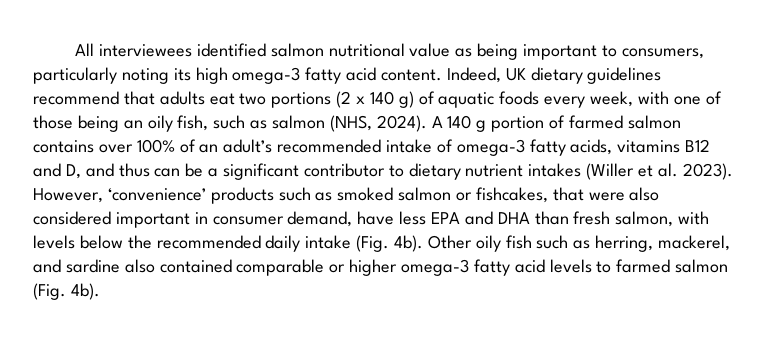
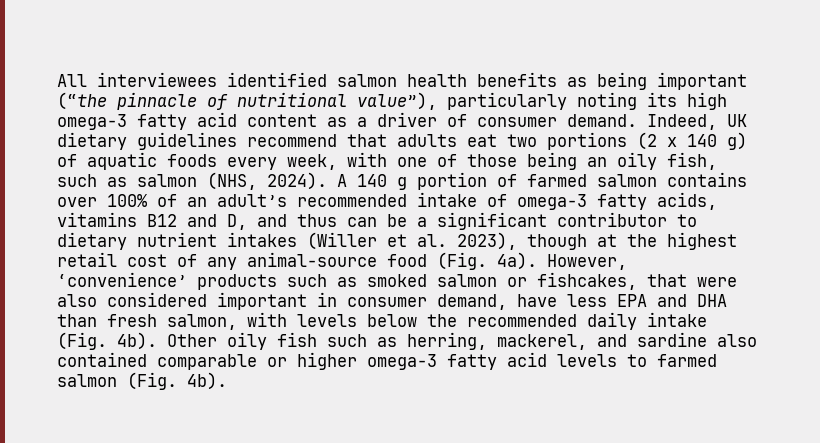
[328,43,451,57] nutritional value -> [407,72,557,87] health benefits
[601,45,704,59] to consumers, -> [57,92,437,110] (“the pinnacle of nutritional value”),
[381,69,443,81] content. -> [247,112,637,127] content as a driver of consumer demand.
[682,163,733,180] 2023). -> [457,232,737,250] [57,252,537,270] 2023), though at the highest retail cost of any animal-source food (Fig. 4a).

